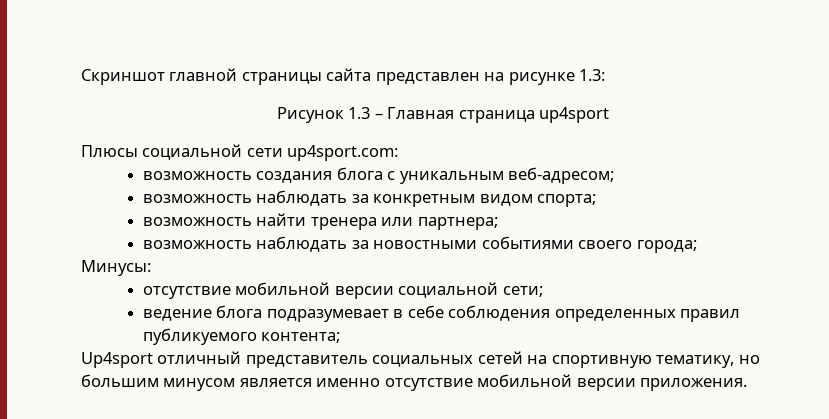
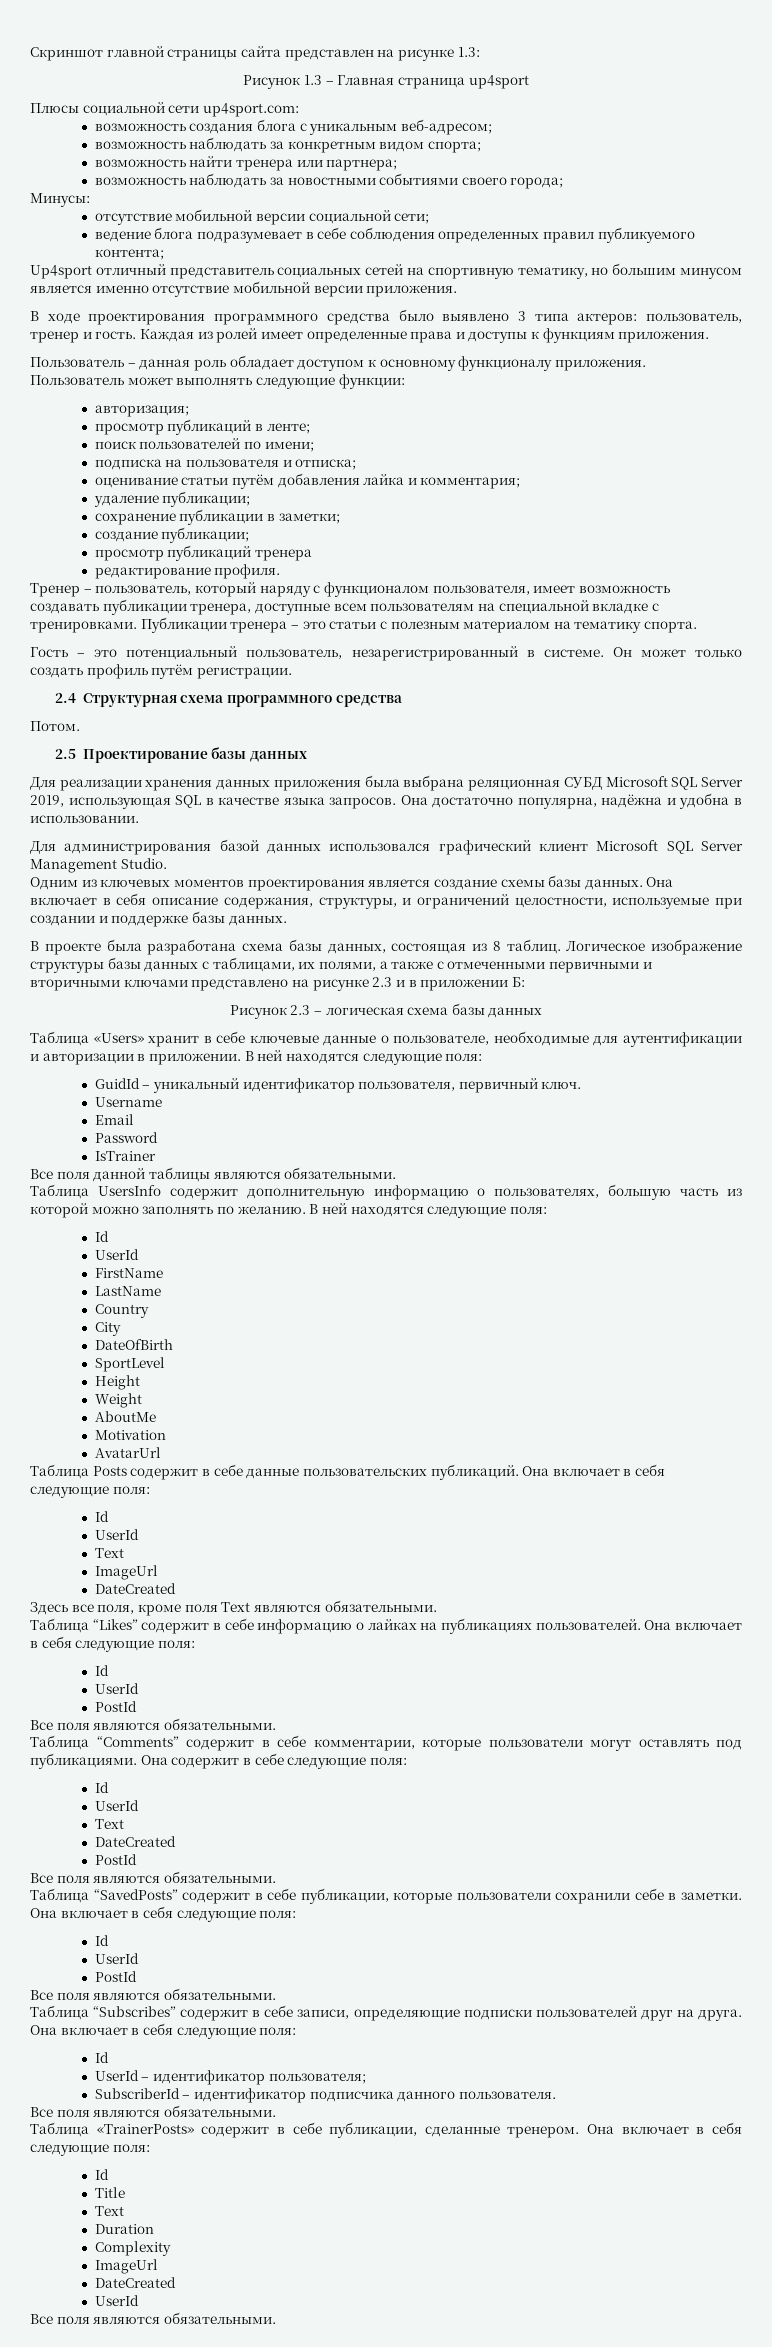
(748, 384) none -> [30,309,742,325] [30,328,710,343] [30,355,646,371] [30,374,405,389] [94,405,189,417] [94,419,310,435] [94,438,314,452] [94,459,357,470] [94,473,521,489] [93,491,251,507] [94,509,340,525] [94,527,250,543] [94,545,312,561] [94,564,281,579] [30,582,670,597] [30,599,659,615] [30,617,698,633] [30,646,743,661] [30,664,292,679] [54,693,402,707] [30,721,80,731] [54,747,307,763] [30,775,744,791] [30,793,743,809] [30,815,139,823] [30,839,743,855] [30,858,167,873] [30,875,674,891] [30,893,743,909] [30,911,287,927] [30,939,742,955] [30,957,652,973] [30,977,525,991] [229,1003,543,1019] [30,1031,742,1047] [30,1050,483,1065] [94,1078,582,1093] [94,1097,162,1107] [94,1114,134,1125] [94,1132,158,1143] [94,1151,156,1161] [30,1167,397,1182] [30,1184,743,1200] [30,1203,547,1218] [94,1231,109,1242] [94,1249,139,1260] [94,1268,163,1278] [94,1286,161,1296] [94,1304,149,1318] [94,1322,121,1336] [94,1339,173,1350] [94,1357,165,1372] [94,1375,140,1390] [94,1393,142,1408] [94,1411,156,1422] [94,1430,166,1440] [94,1447,161,1458] [30,1464,666,1480] [30,1486,150,1498] [94,1511,109,1522] [94,1529,139,1540] [94,1548,124,1558] [94,1565,158,1580] [94,1583,176,1594] [30,1600,437,1616] [30,1618,742,1634] [30,1636,195,1652] [94,1665,109,1676] [94,1683,139,1694] [94,1701,137,1712] [30,1718,276,1730] [30,1735,742,1751] [30,1753,407,1769] [94,1782,109,1793] [94,1800,139,1811] [94,1819,124,1829] [94,1836,176,1847] [94,1854,137,1865] [30,1871,276,1883] [30,1888,742,1904] [30,1906,297,1922] [94,1935,109,1946] [94,1953,139,1964] [94,1971,137,1982] [30,1988,276,2000] [30,2005,742,2021] [30,2023,297,2039] [94,2052,109,2063] [94,2070,366,2085] [94,2088,556,2103] [30,2105,276,2117] [30,2122,742,2138] [30,2144,150,2156] [94,2169,109,2180] [94,2187,125,2198] [94,2206,124,2216] [94,2224,154,2234] [94,2241,171,2256] [94,2259,158,2274] [94,2277,176,2288] [94,2295,139,2306] [30,2312,276,2324] // В ходе проектирования программного средства было выявлено 3 типа актеров: пользователь, тренер и гость. Каждая из ролей имеет определенные права и доступы к функциям приложения. // Пользователь – данная роль обладает доступом к основному функционалу приложения. Пользователь может выполнять следующие функции: // авторизация; // просмотр публикаций в ленте; // поиск пользователей по имени; // подписка на пользователя и отписка; // оценивание статьи путём добавления лайка и комментария; // удаление публикации; // сохранение публикации в заметки; // создание публикации; // просмотр публикаций тренера // редактирование профиля. // Тренер – пользователь, который наряду с функционалом пользователя, имеет возможность создавать публикации тренера, доступные всем пользователям на специальной вкладке с тренировками. Публикации тренера – это статьи с полезным материалом на тематику спорта. // Гость – это потенциальный пользователь, незарегистрированный в системе. Он может только создать профиль путём регистрации. // 2.4 Структурная схема программного средства // Потом. // 2.5 Проектирование базы данных // Для реализации хранения данных приложения была выбрана реляционная СУБД Microsoft SQL Server 2019, использующая SQL в качестве языка запросов. Она достаточно популярна, надёжна и удобна в использовании. // Для администрирования базой данных использовался графический клиент Microsoft SQL Server Management Studio. // Одним из ключевых моментов проектирования является создание схемы базы данных. Она включает в себя описание содержания, структуры, и ограничений целостности, используемые при создании и поддержке базы данных. // В проекте была разработана схема базы данных, состоящая из 8 таблиц. Логическое изображение структуры базы данных с таблицами, их полями, а также с отмеченными первичными и вторичными ключами представлено на рисунке 2.3 и в приложении Б: // Рисунок 2.3 – логическая схема базы данных // Таблица «Users» хранит в себе ключевые данные о пользователе, необходимые для аутентификации и авторизации в приложении. В ней находятся следующие поля: // GuidId – уникальный идентификатор пользователя, первичный ключ. // Username // Email // Password // IsTrainer // Все поля данной таблицы являются обязательными. // Таблица UsersInfo содержит дополнительную информацию о пользователях, большую часть из которой можно заполнять по желанию. В ней находятся следующие поля: // Id // UserId // FirstName // LastName // Country // City // DateOfBirth // SportLevel // Height // Weight // AboutMe // Motivation // AvatarUrl // Таблица Posts содержит в себе данные пользовательских публикаций. Она включает в себя следующие поля: // Id // UserId // Text // ImageUrl // DateCreated // Здесь все поля, кроме поля Text являются обязательными. // Таблица “Likes” содержит в себе информацию о лайках на публикациях пользователей. Она включает в себя следующие поля: // Id // UserId // PostId // Все поля являются обязательными. // Таблица “Comments” содержит в себе комментарии, которые пользователи могут оставлять под публикациями. Она содержит в себе следующие поля: // Id // UserId // Text // DateCreated // PostId // Все поля являются обязательными. // Таблица “SavedPosts” содержит в себе публикации, которые пользователи сохранили себе в заметки. Она включает в себя следующие поля: // Id // UserId // PostId // Все поля являются обязательными. // Таблица “Subscribes” содержит в себе записи, определяющие подписки пользователей друг на друга. Она включает в себя следующие поля: // Id // UserId – идентификатор пользователя; // SubscriberId – идентификатор подписчика данного пользователя. // Все поля являются обязательными. // Таблица «TrainerPosts» содержит в себе публикации, сделанные тренером. Она включает в себя следующие поля: // Id // Title // Text // Duration // Complexity // ImageUrl // DateCreated // UserId // Все поля являются обязательными.

